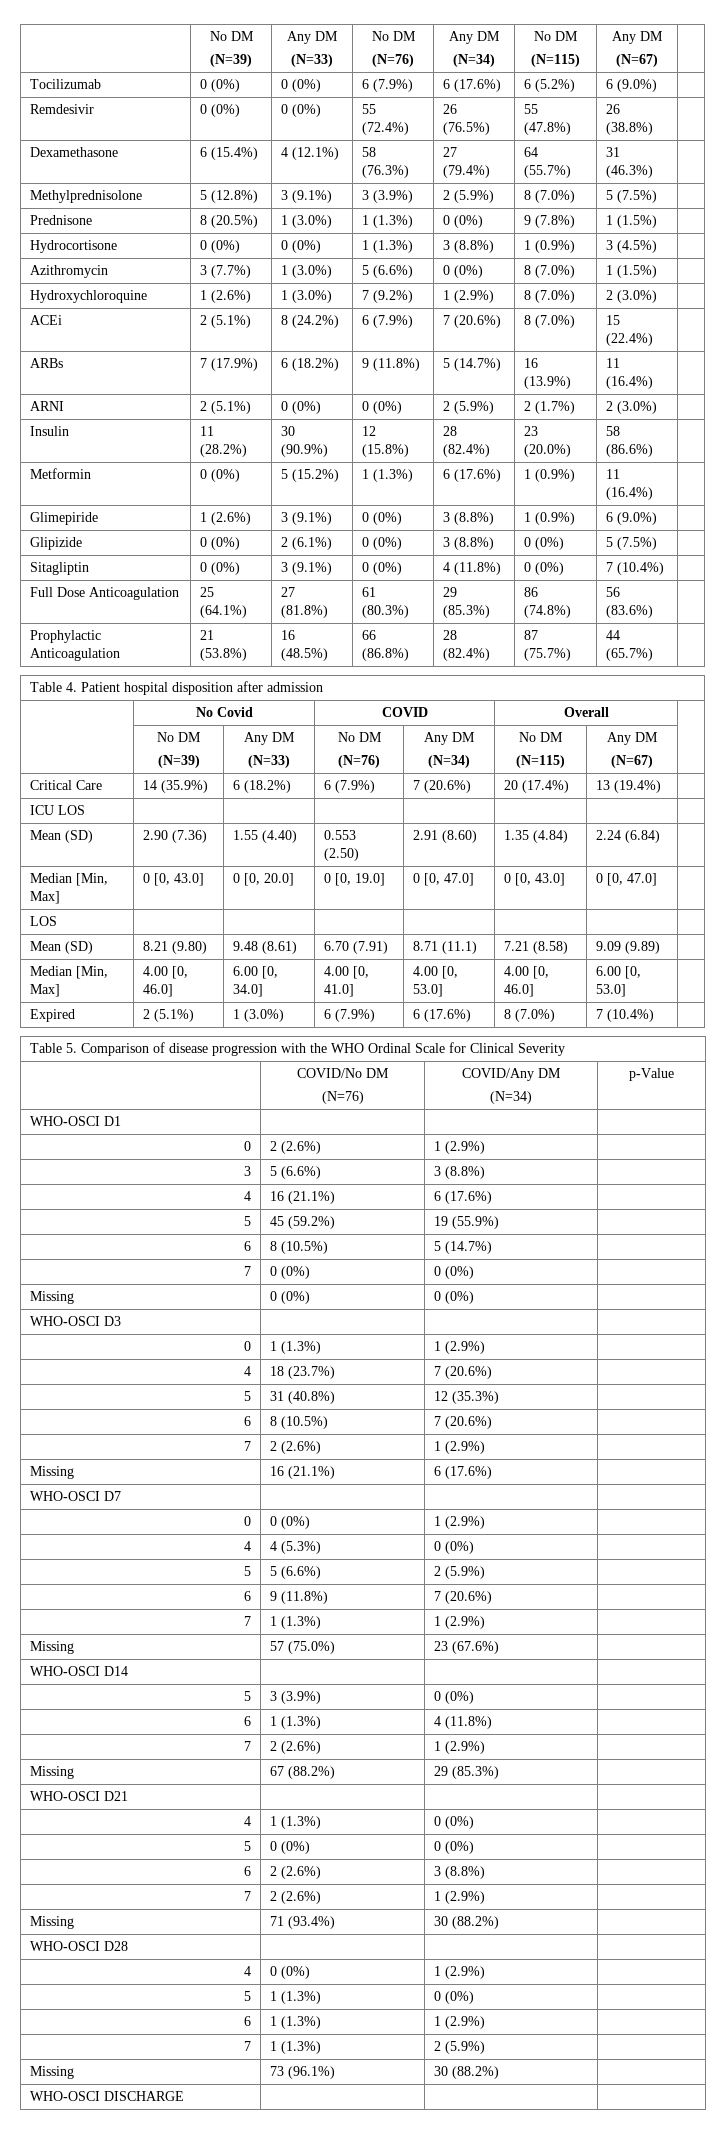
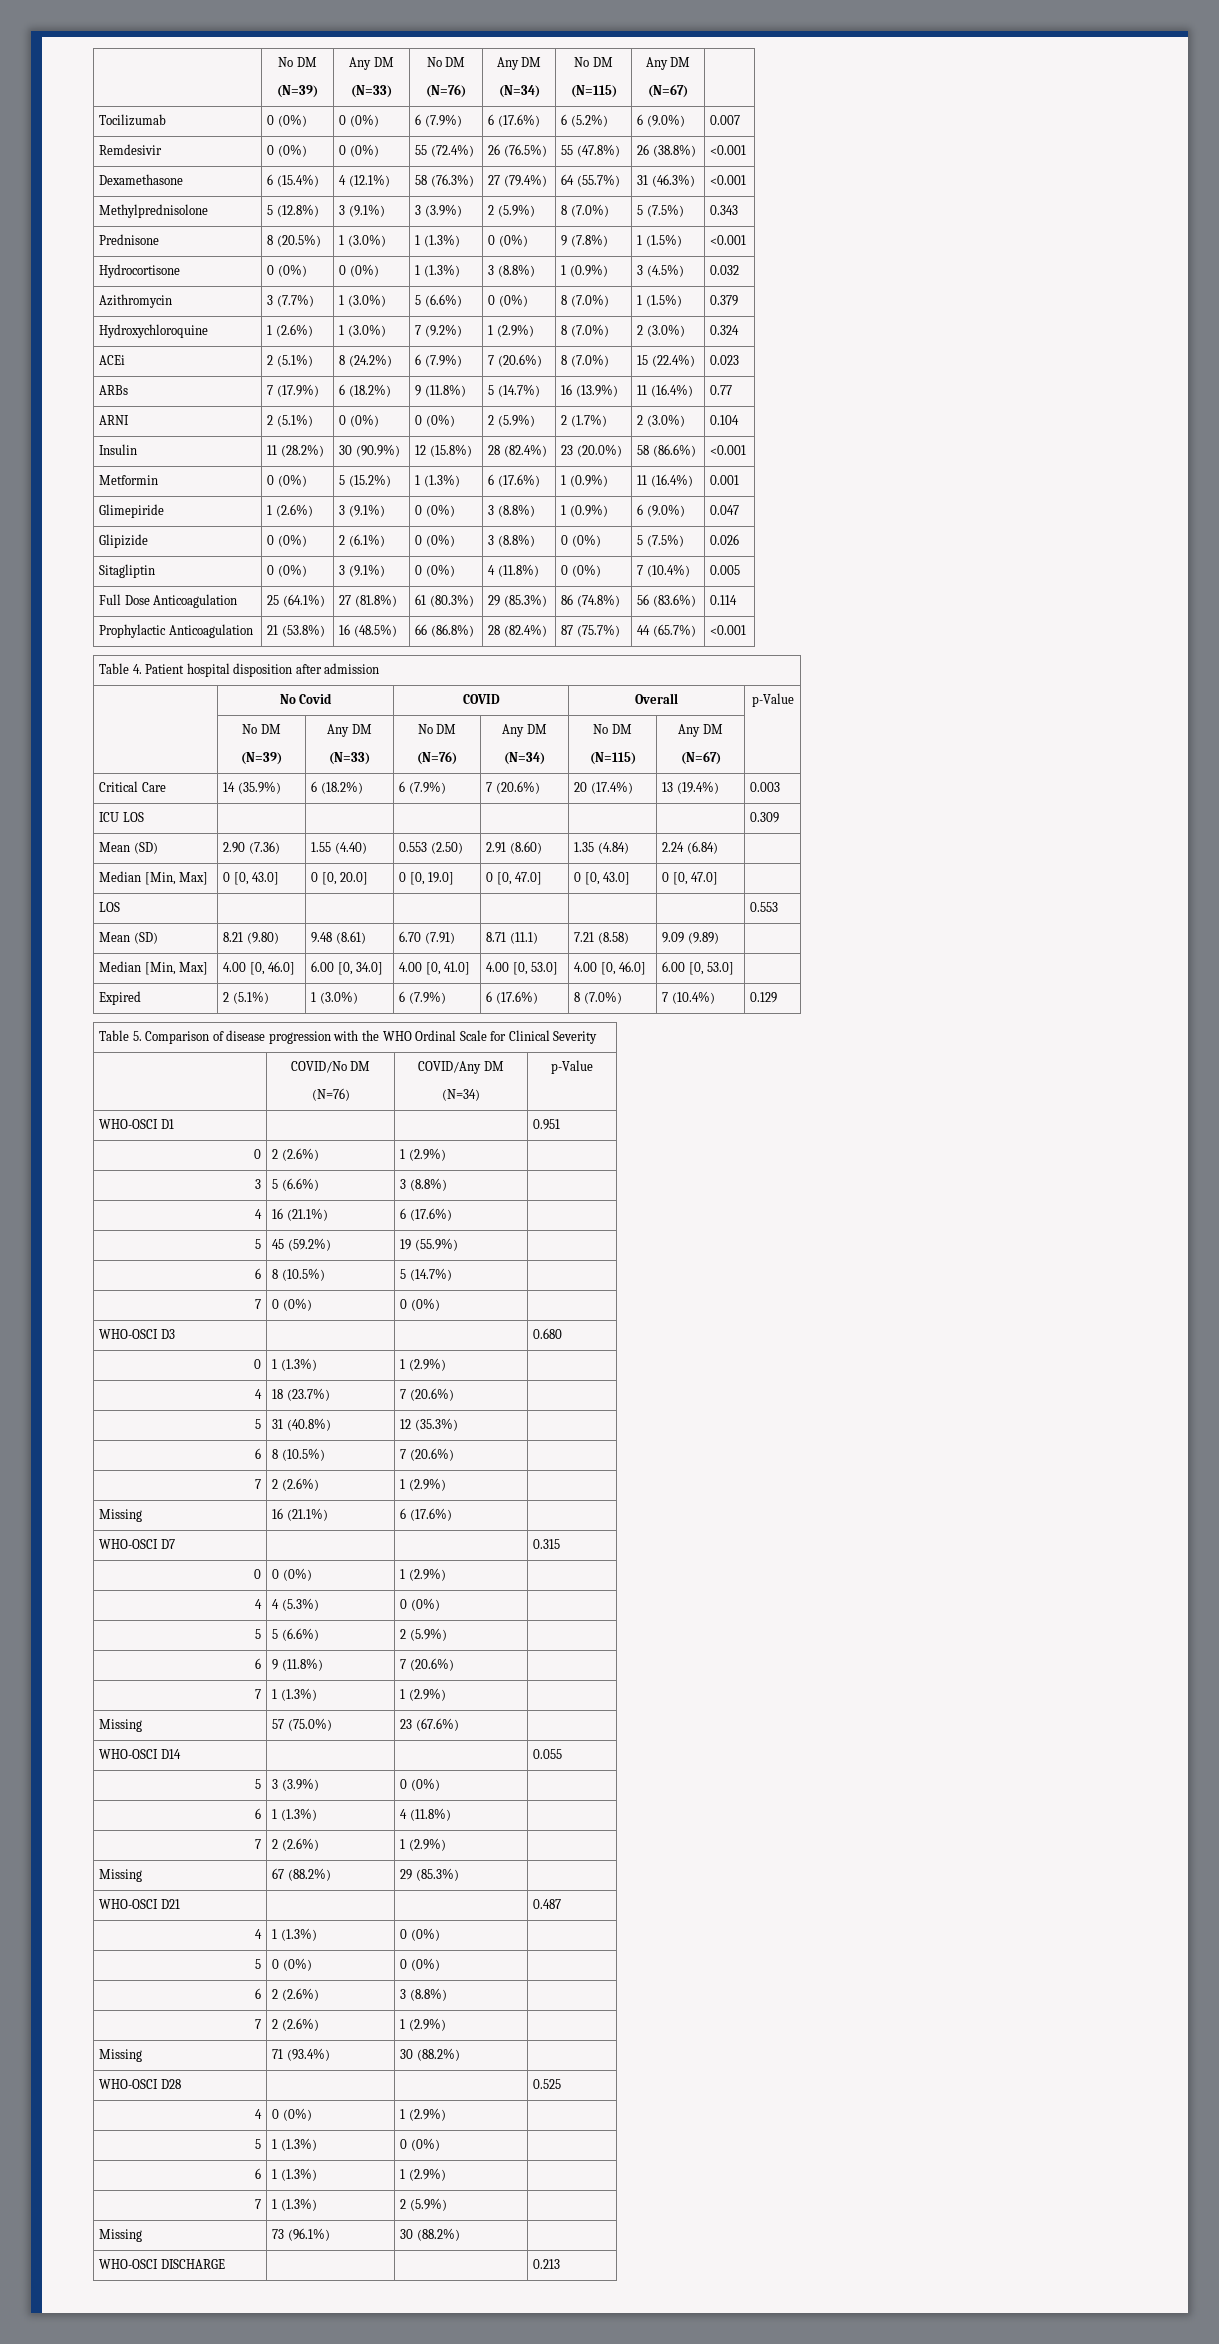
(658, 85) none -> [710,115,741,125] 0.007
(654, 128) none -> [710,145,747,155] <0.001
(654, 171) none -> [710,175,747,185] <0.001
(658, 196) none -> [710,205,739,215] 0.343
(658, 221) none -> [710,235,747,245] <0.001
(658, 246) none -> [710,265,740,275] 0.032
(658, 271) none -> [710,295,739,306] 0.379
(658, 296) none -> [710,325,740,335] 0.324
(654, 339) none -> [710,355,740,365] 0.023
(654, 382) none -> [710,385,733,395] 0.77
(658, 407) none -> [710,415,740,425] 0.104
(654, 450) none -> [710,445,747,455] <0.001
(654, 493) none -> [710,475,740,485] 0.001
(658, 518) none -> [710,505,740,515] 0.047
(658, 543) none -> [710,534,740,545] 0.026
(665, 568) none -> [710,565,741,575] 0.005
(654, 611) none -> [710,595,738,605] 0.114
(654, 654) none -> [710,625,747,635] <0.001
(609, 712) none -> [751,693,794,707] p-Value
(662, 786) none -> [750,782,781,792] 0.003
(86, 810) none -> [750,812,780,823] 0.309
(58, 921) none -> [750,902,779,912] 0.553
(655, 1015) none -> [750,992,778,1003] 0.129
(122, 1121) none -> [533,1119,561,1130] 0.951
[30,1291,75,1304] [270,1291,311,1304] [434,1291,475,1304] // Missing | 0 (0%) | 0 (0%) | -> (440, 1304) none
(122, 1321) none -> [533,1328,563,1339] 0.680
(122, 1496) none -> [533,1539,561,1549] 0.315
(129, 1671) none -> [533,1749,563,1759] 0.055
(129, 1796) none -> [533,1899,562,1909] 0.487
(129, 1946) none -> [533,2079,562,2089] 0.525
(185, 2096) none -> [533,2259,561,2269] 0.213

